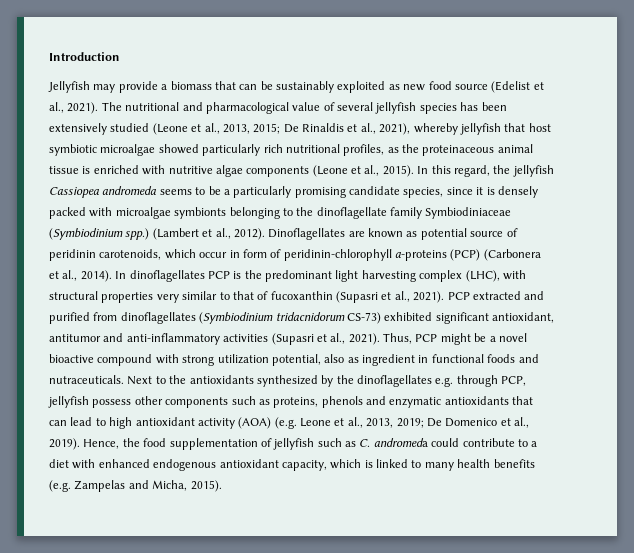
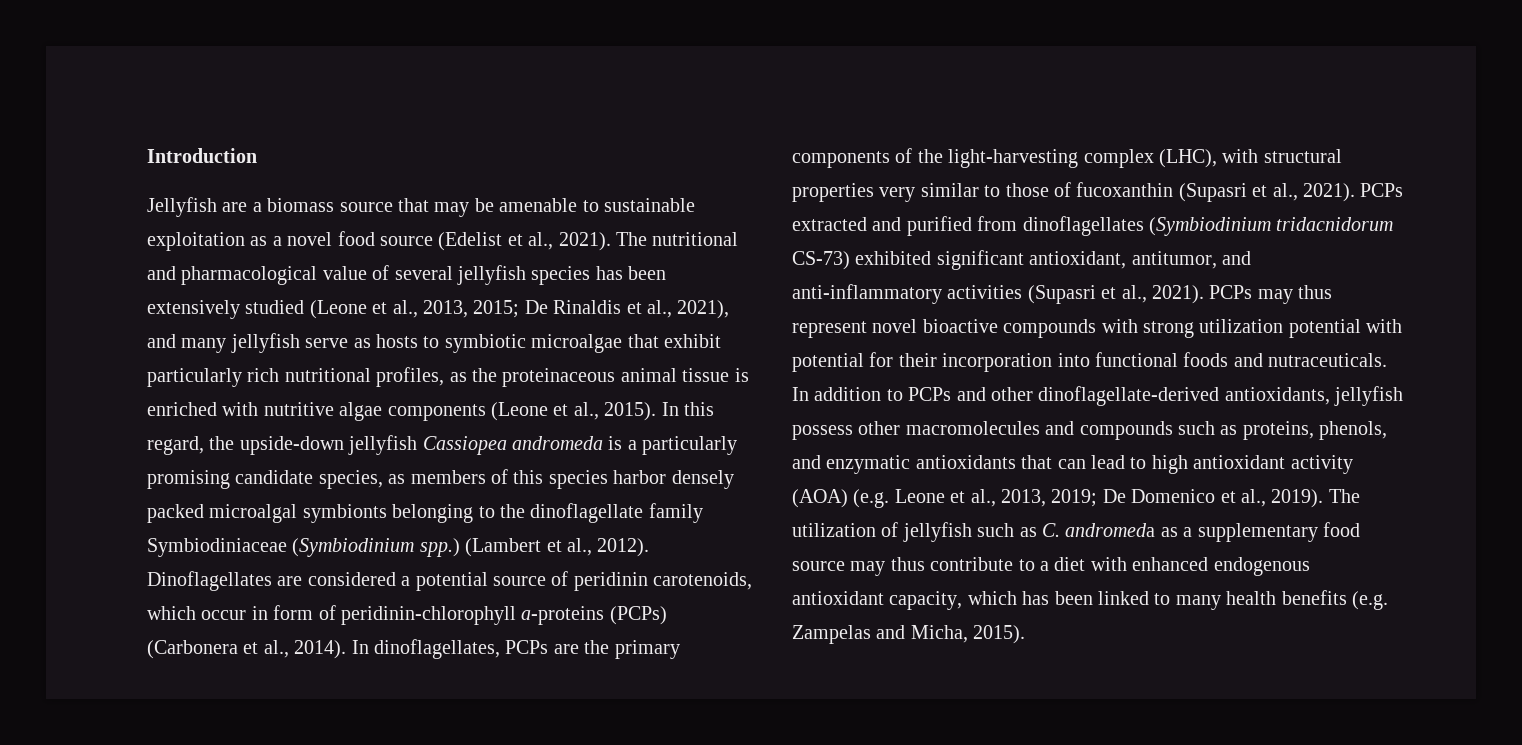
[93,81,426,93] may provide a biomass that can be sustainably exploited as new -> [222,198,695,217] [147,232,333,251] are a biomass source that may be amenable to sustainable exploitation as a novel
[413,123,551,135] [49,144,199,156] whereby jellyfish that host symbiotic microalgae showed -> [147,333,721,353] and many jellyfish serve as hosts to symbiotic microalgae that exhibit
(511, 169) none -> [239,436,344,455] upside-down
[159,186,221,195] seems to be -> [608,436,623,450] is
[446,186,538,198] [49,207,171,219] since it is densely packed with microalgae -> [388,469,734,489] [147,504,298,523] as members of this species harbor densely packed microalgal
[368,228,418,238] known as -> [307,572,411,586] considered a
[450,249,481,261] (PCP) -> [609,606,667,625] (PCPs)
[129,270,416,282] dinoflagellates PCP is the predominant light harvesting -> [374,639,680,659] [792,148,1079,168] dinoflagellates, PCPs are the primary components of the light-harvesting
[232,291,254,300] that -> [1005,183,1049,197] those
[447,292,470,300] PCP -> [1360,183,1404,197] PCPs
[49,334,101,342] antitumor -> [1131,251,1217,269] antitumor,
[383,333,496,345] Thus, PCP might be a -> [1209,285,1333,304] [792,321,867,338] PCPs may thus represent
[97,354,153,366] compound -> [1003,319,1097,338] compounds
[271,354,539,366] [49,375,527,387] [48,396,229,408] potential, also as ingredient in functional foods and nutraceuticals. Next to the antioxidants synthesized by the dinoflagellates e.g. through PCP, jellyfish possess other components -> [1288,319,1403,338] [792,352,1388,372] [792,386,1404,406] [792,421,1173,440] potential with potential for their incorporation into functional foods and nutraceuticals. In addition to PCPs and other dinoflagellate-derived antioxidants, jellyfish possess other macromolecules and compounds
[321,396,363,408] phenols -> [1319,421,1388,440] phenols,
[83,438,258,450] Hence, the food supplementation -> [1328,489,1360,503] [792,523,876,537] The utilization
[431,438,460,447] could -> [1160,522,1360,542] [792,557,925,576] as a supplementary food source may thus
[364,460,373,468] is -> [1022,591,1093,605] has been

